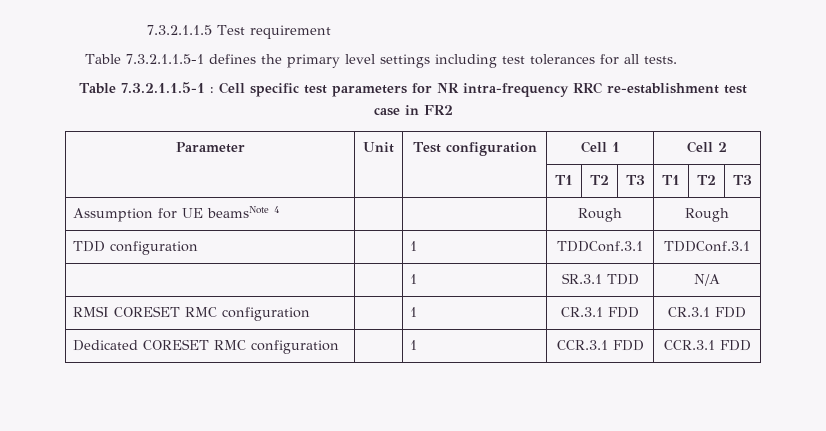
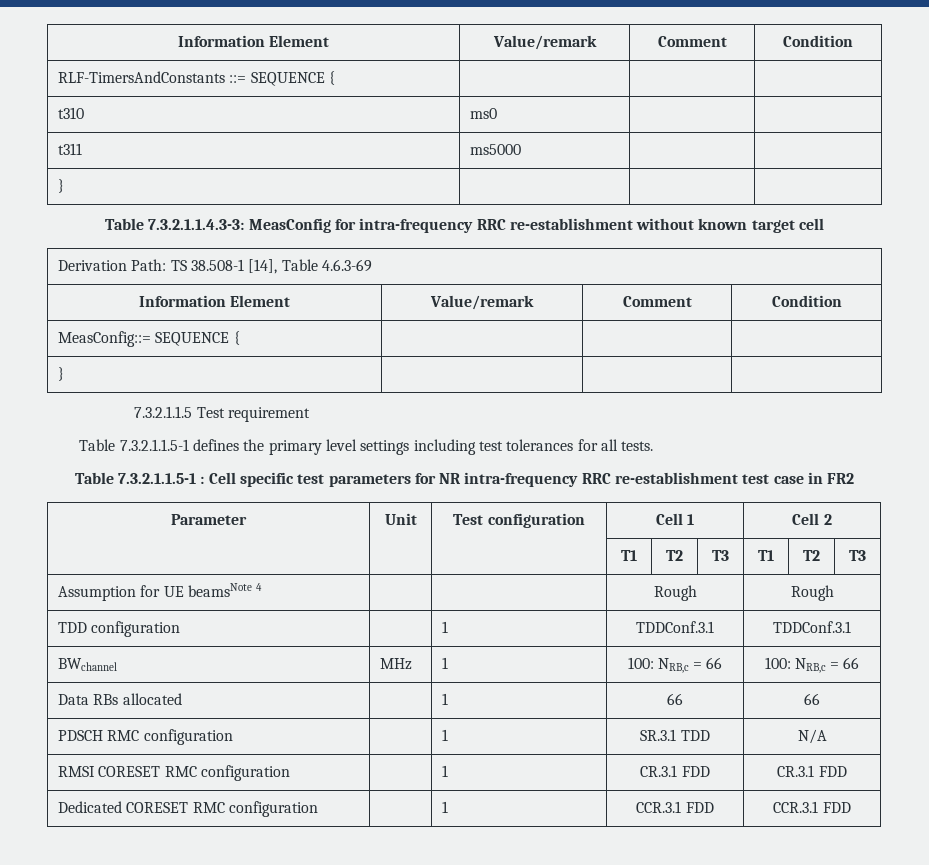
(146, 30) none -> [177,35,330,47] [492,35,597,50] [657,36,727,47] [783,35,853,47] [57,71,335,86] [57,107,84,119] [469,108,497,119] [57,143,82,155] [469,144,521,155] [57,179,64,193] [104,218,825,233] [57,259,372,274] [138,295,291,307] [430,295,534,310] [622,296,692,307] [771,295,842,307] [57,331,240,347] [57,367,64,381] Information Element | Value/remark | Comment | Condition // RLF-TimersAndConstants ::= SEQUENCE { | | | // t310 | ms0 | | // t311 | ms5000 | | // } | | | // Table 7.3.2.1.1.4.3-3: MeasConfig for intra-frequency RRC re-establishment without known target cell // Derivation Path: TS 38.508-1 [14], Table 4.6.3-69 // Information Element | Value/remark | Comment | Condition // MeasConfig::= SEQUENCE { | | | // } | | | //
(750, 246) none -> [57,658,117,671] [379,658,412,670] [441,657,448,669] [627,657,723,673] [764,657,860,673] [57,693,182,705] [441,693,448,705] [667,693,683,705] [804,693,820,705] [57,729,233,745] BWchannel | MHz | 1 | 100: NRB,c = 66 | 100: NRB,c = 66 // Data RBs allocated | | 1 | 66 | 66 // PDSCH RMC configuration

